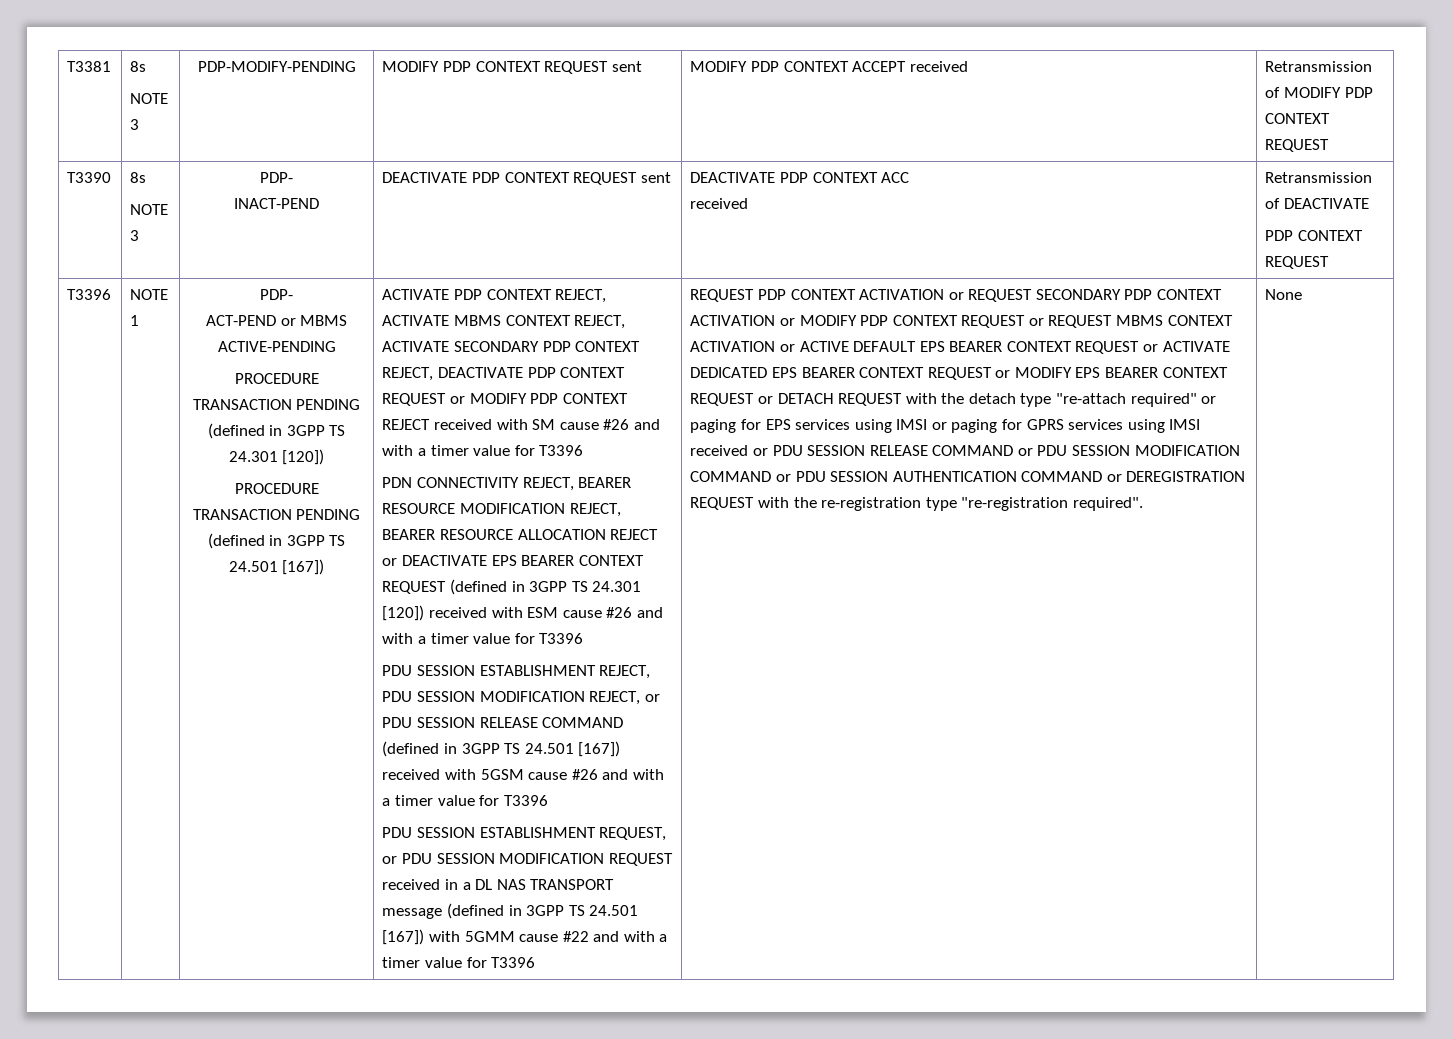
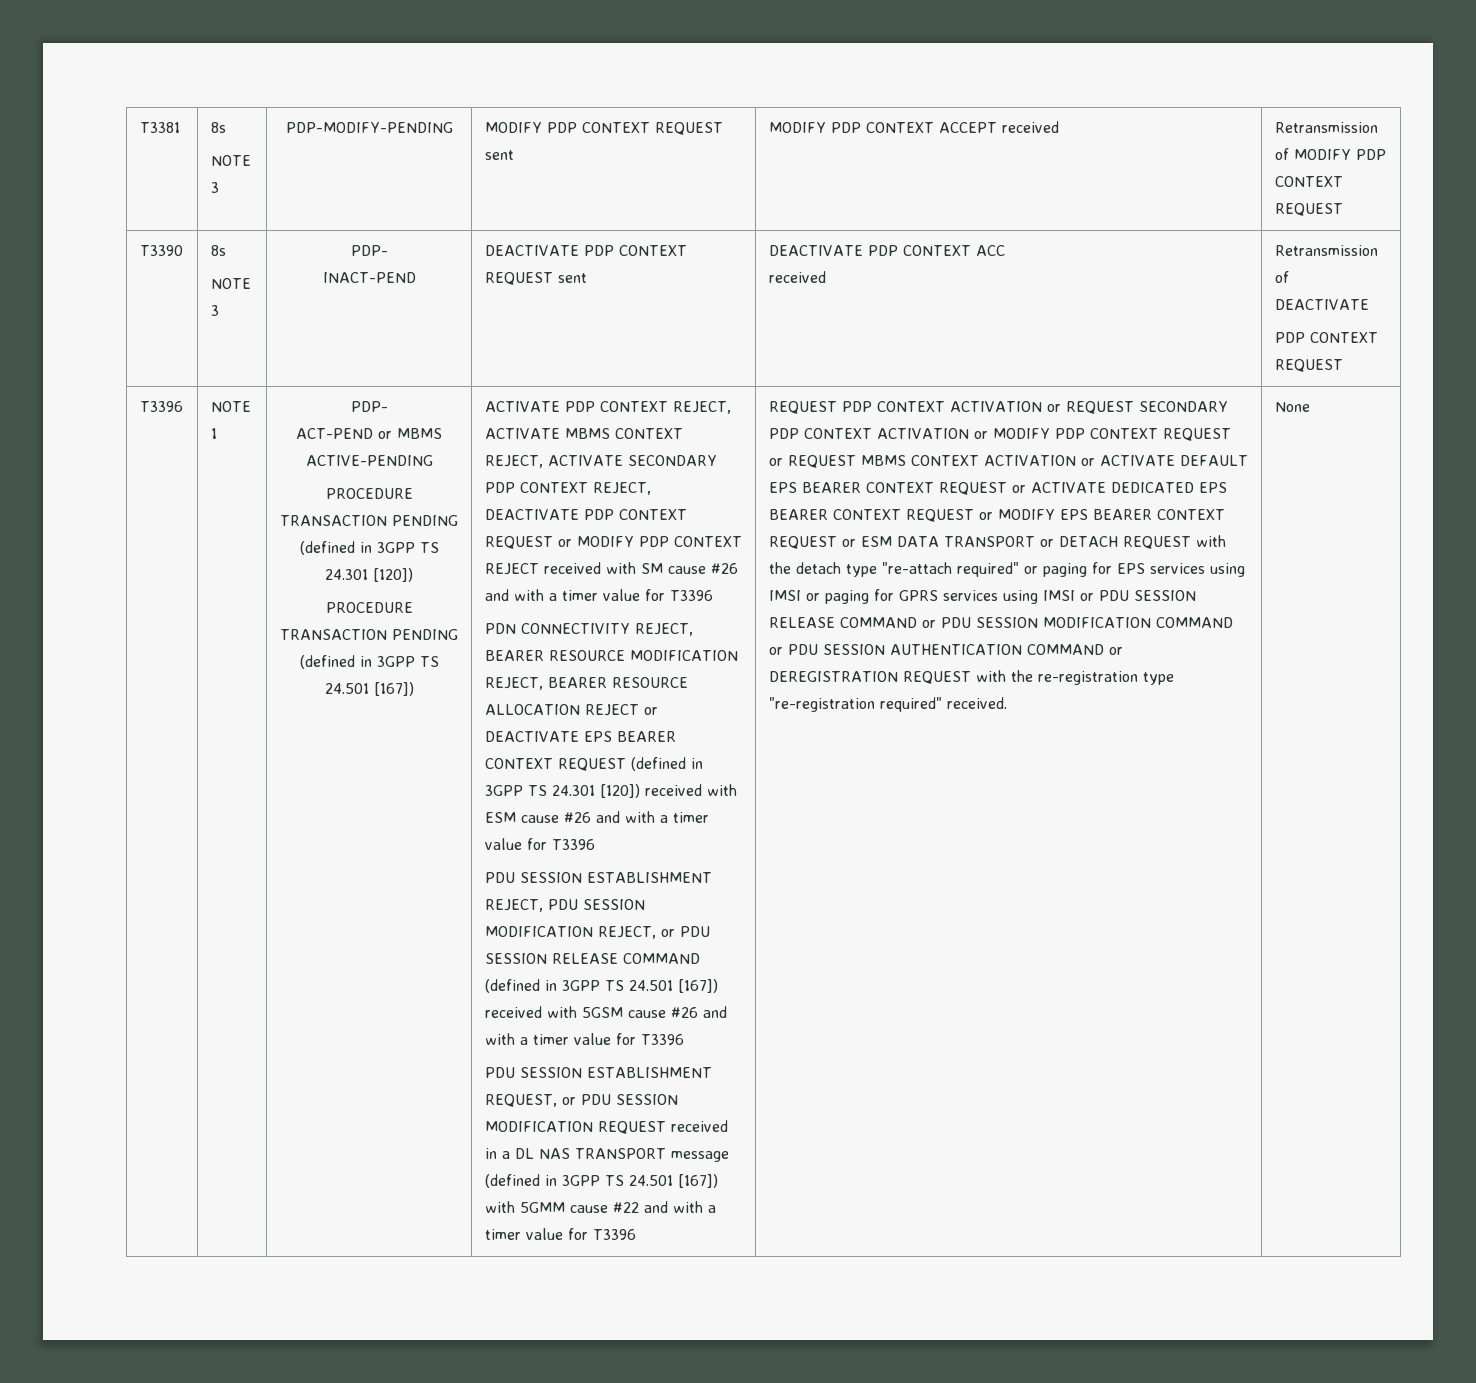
[799,341,849,352] ACTIVE -> [1099,455,1175,466] ACTIVATE
(773, 400) none -> [860,536,1054,547] ESM DATA TRANSPORT or
[690,445,749,456] received -> (1075, 595) none
[1072,497,1143,511] required". -> [879,697,1007,712] required" received.

